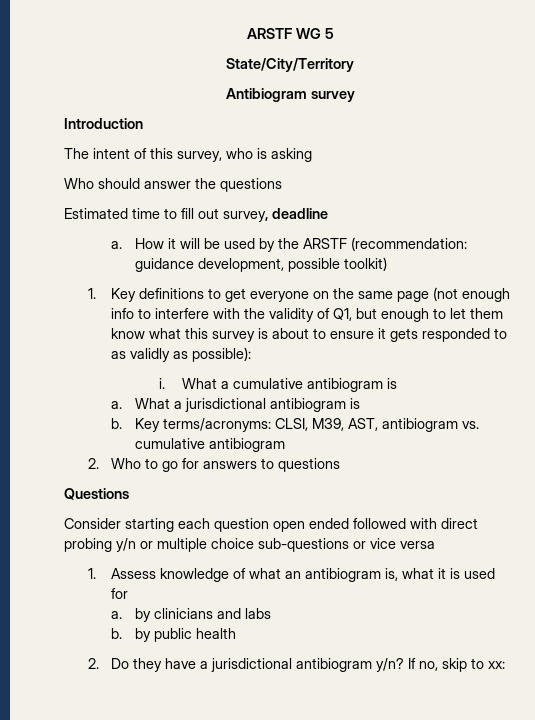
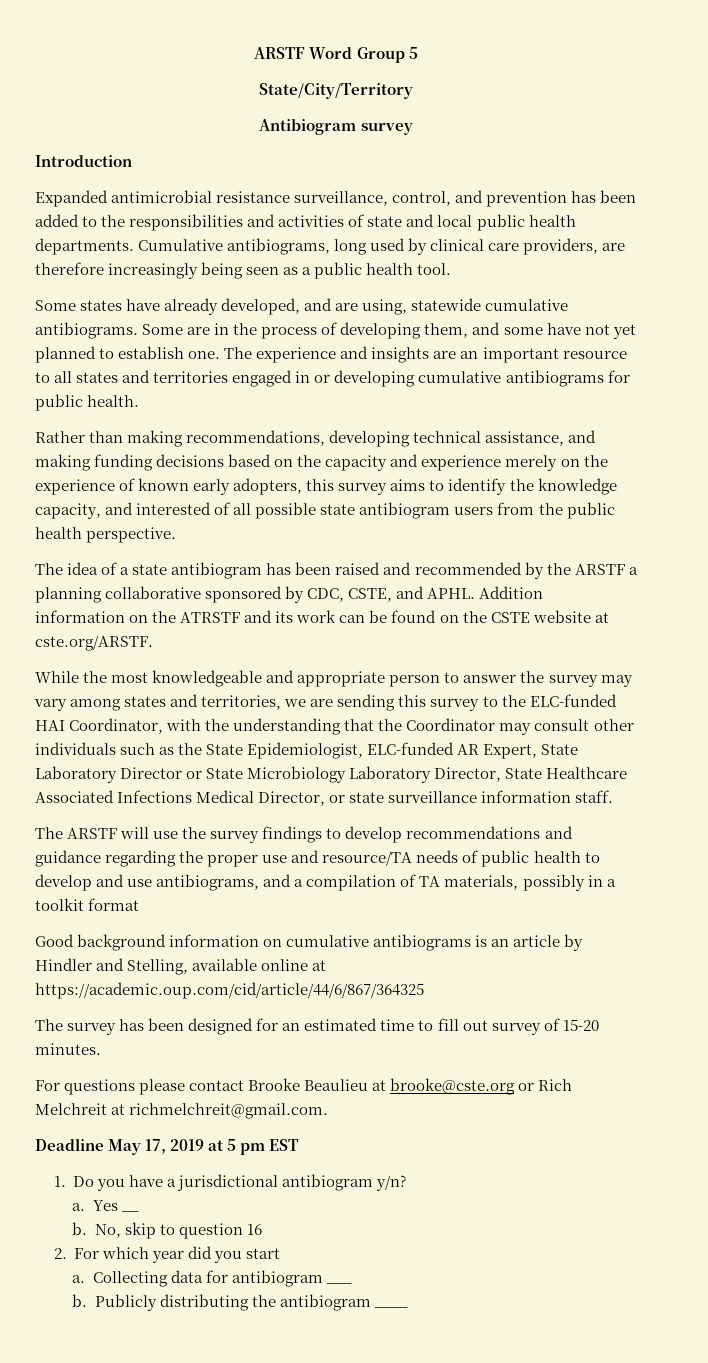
[246,28,321,39] ARSTF WG -> [254,47,405,63] ARSTF Word Group
[64,148,312,162] [64,178,282,192] [64,208,328,222] [111,237,467,252] [134,257,387,272] [87,287,511,302] [111,308,504,322] [111,328,508,342] [111,347,252,362] [158,378,398,392] [111,398,360,412] [111,418,479,432] [134,438,285,452] [87,458,341,472] [64,488,129,500] [64,518,478,532] [64,538,435,552] [87,568,496,582] [111,588,129,599] [111,608,271,622] [111,628,236,642] [87,658,163,672] The intent of this survey, who is asking // Who should answer the questions // Estimated time to fill out survey, deadline // a. How it will be used by the ARSTF (recommendation: guidance development, possible toolkit) // 1. Key definitions to get everyone on the same page (not enough info to interfere with the validity of Q1, but enough to let them know what this survey is about to ensure it gets responded to as validly as possible): // i. What a cumulative antibiogram is // a. What a jurisdictional antibiogram is // b. Key terms/acronyms: CLSI, M39, AST, antibiogram vs. cumulative antibiogram // 2. Who to go for answers to questions // Questions // Consider starting each question open ended followed with direct probing y/n or multiple choice sub-questions or vice versa // 1. Assess knowledge of what an antibiogram is, what it is used for // a. by clinicians and labs // b. by public health // 2. Do they -> [35,190,637,207] [35,214,576,231] [35,238,626,255] [35,262,452,279] [35,298,569,315] [35,322,636,339] [35,346,627,363] [35,370,630,387] [35,394,140,411] [35,430,597,447] [35,454,608,471] [35,478,617,495] [35,502,615,519] [35,527,177,543] [35,562,638,579] [35,586,544,603] [35,610,609,623] [35,635,153,651] [35,670,633,687] [34,694,617,711] [35,718,634,735] [35,742,579,759] [35,766,628,783] [35,790,614,806] [35,826,573,843] [35,850,600,867] [35,874,616,891] [35,898,140,911] [35,934,584,951] [35,958,327,975] [35,982,424,999] [35,1018,599,1035] [35,1043,101,1055] [35,1078,573,1095] [35,1103,329,1119] [35,1138,300,1155] [53,1176,126,1191] Expanded antimicrobial resistance surveillance, control, and prevention has been added to the responsibilities and activities of state and local public health departments. Cumulative antibiograms, long used by clinical care providers, are therefore increasingly being seen as a public health tool. // Some states have already developed, and are using, statewide cumulative antibiograms. Some are in the process of developing them, and some have not yet planned to establish one. The experience and insights are an important resource to all states and territories engaged in or developing cumulative antibiograms for public health. // Rather than making recommendations, developing technical assistance, and making funding decisions based on the capacity and experience merely on the experience of known early adopters, this survey aims to identify the knowledge capacity, and interested of all possible state antibiogram users from the public health perspective. // The idea of a state antibiogram has been raised and recommended by the ARSTF a planning collaborative sponsored by CDC, CSTE, and APHL. Addition information on the ATRSTF and its work can be found on the CSTE website at cste.org/ARSTF. // While the most knowledgeable and appropriate person to answer the survey may vary among states and territories, we are sending this survey to the ELC-funded HAI Coordinator, with the understanding that the Coordinator may consult other individuals such as the State Epidemiologist, ELC-funded AR Expert, State Laboratory Director or State Microbiology Laboratory Director, State Healthcare Associated Infections Medical Director, or state surveillance information staff. // The ARSTF will use the survey findings to develop recommendations and guidance regarding the proper use and resource/TA needs of public health to develop and use antibiograms, and a compilation of TA materials, possibly in a toolkit format // Good background information on cumulative antibiograms is an article by Hindler and Stelling, available online at https://academic.oup.com/cid/article/44/6/867/364325 // The survey has been designed for an estimated time to fill out survey of 15-20 minutes. // For questions please contact Brooke Beaulieu at brooke@cste.org or Rich Melchreit at richmelchreit@gmail.com. // Deadline May 17, 2019 at 5 pm EST // 1. Do you
[408,658,506,672] If no, skip to xx: -> [72,1200,118,1211] [120,1211,139,1212] [72,1222,262,1239] [53,1246,281,1263] [72,1270,352,1287] [72,1294,408,1311] // a. Yes __ // b. No, skip to question 16 // 2. For which year did you start // a. Collecting data for antibiogram ___ // b. Publicly distributing the antibiogram ____

